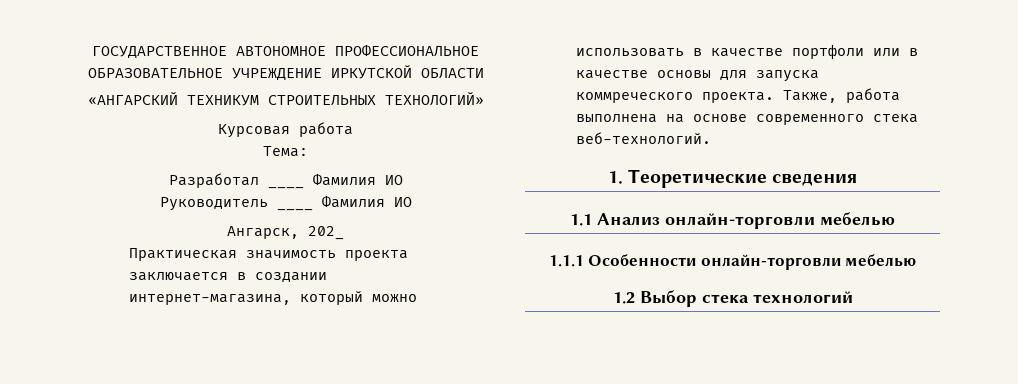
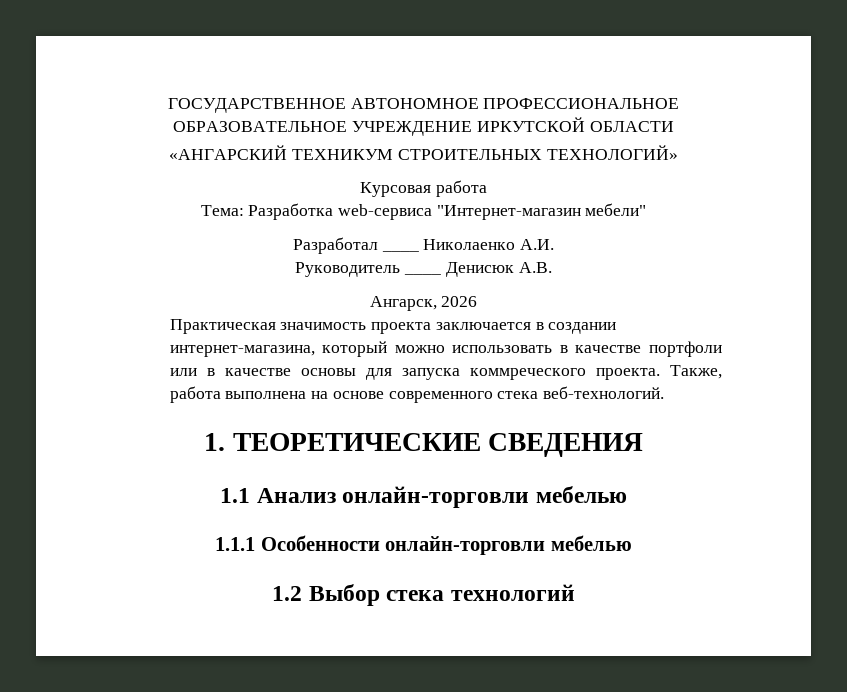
(308, 151) none -> [248,203,647,220] Разработка web-сервиса "Интернет-магазин мебели"
[312,174,403,186] Фамилия ИО -> [423,239,555,250] Николаенко А.И.
[321,196,412,208] Фамилия ИО -> [445,262,552,277] Денисюк А.В.
[308,226,344,240] 202_ -> [441,296,478,307] 2026
[628,169,858,188] Теоретические сведения -> [232,433,643,457] ТЕОРЕТИЧЕСКИЕ СВЕДЕНИЯ

